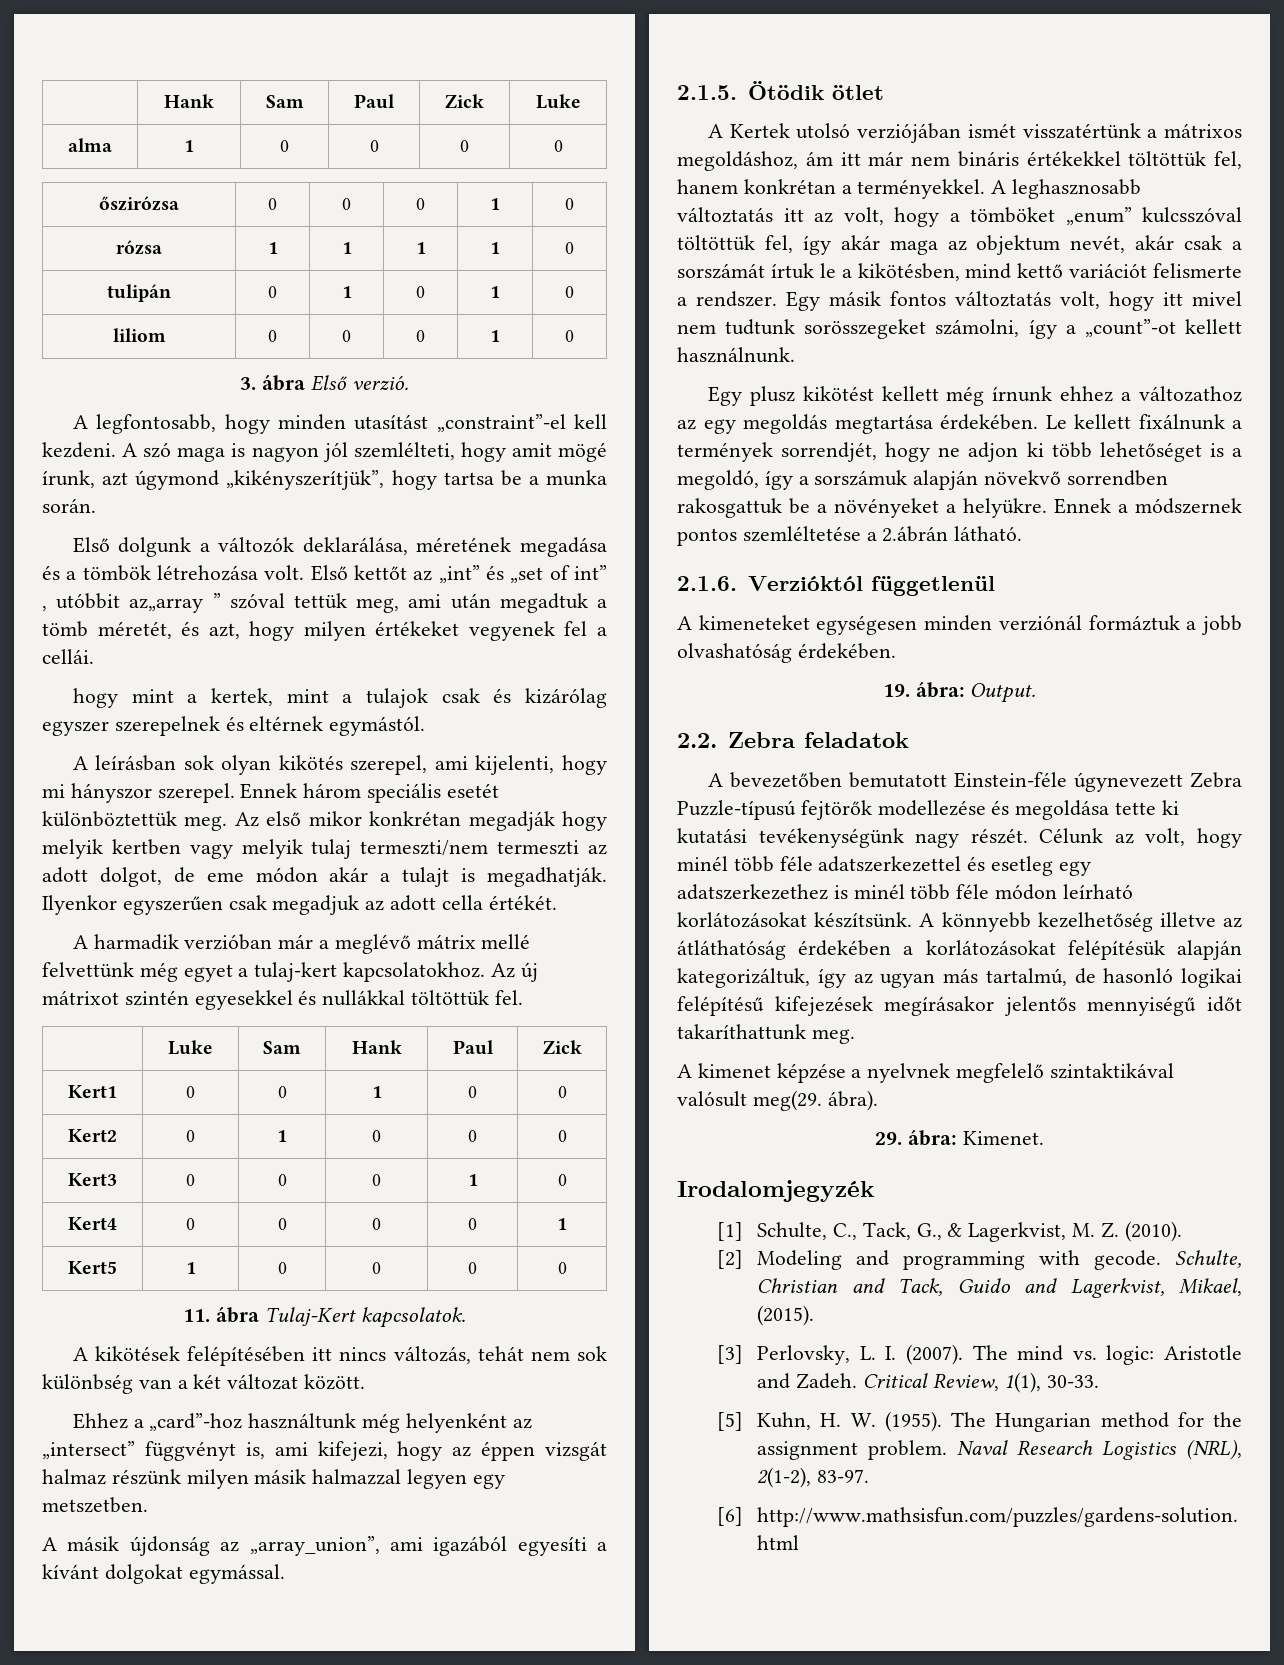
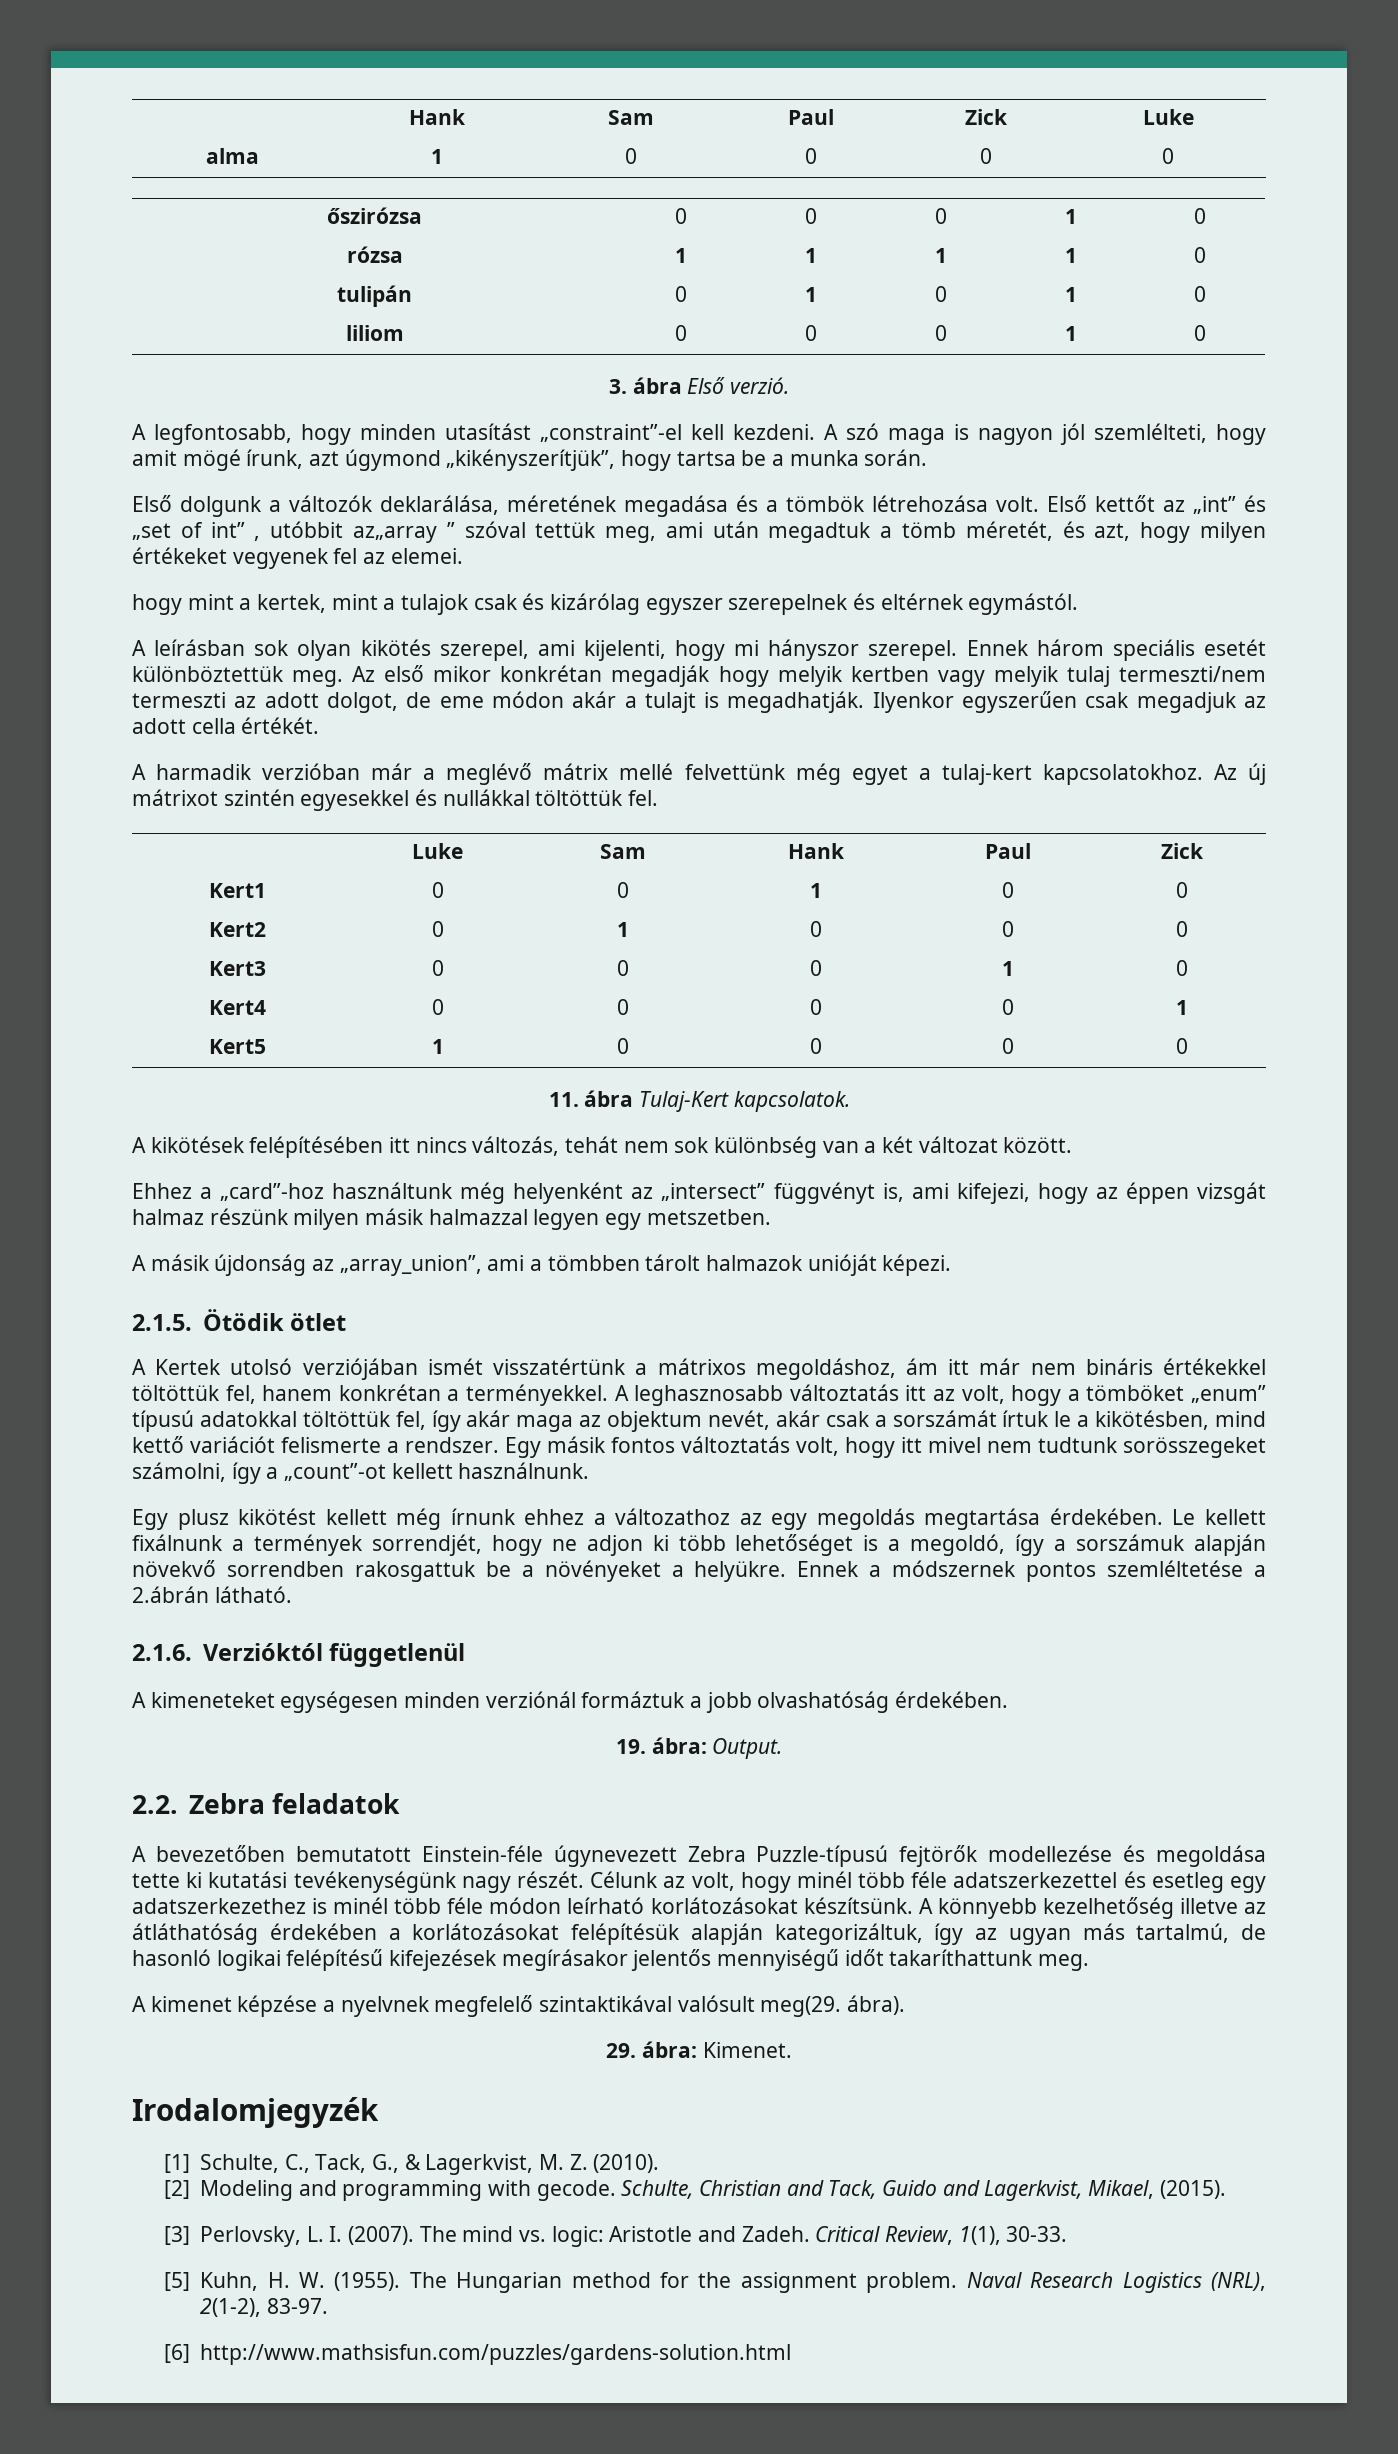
[596,627,607,636] [42,649,94,664] a cellái. -> [363,548,463,564] az elemei.
[433,1536,607,1556] [42,1564,285,1584] igazából egyesíti a kívánt dolgokat egymással. -> [530,1254,952,1276] a tömbben tárolt halmazok unióját képezi.
[1142,207,1242,223] kulcsszóval -> [132,1410,297,1432] típusú adatokkal

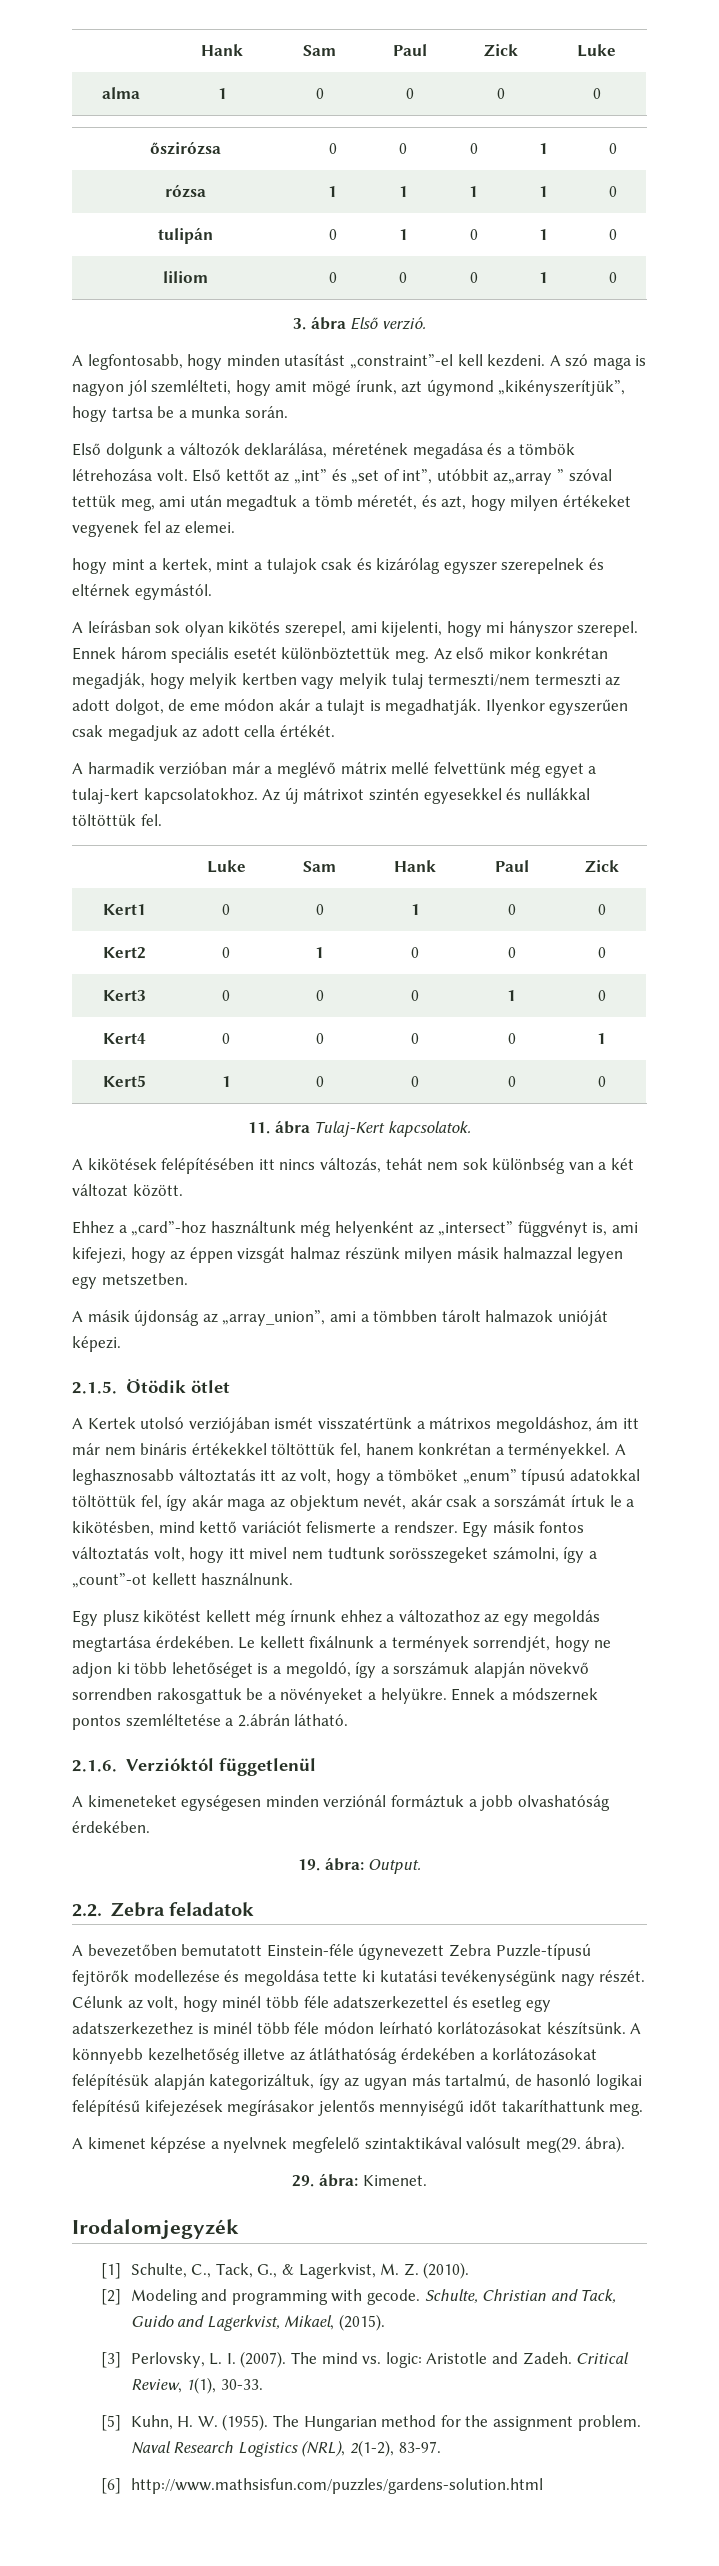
[210,522,261,541] int” , -> [402,469,433,484] int”,
[611,665,711,687] megadják -> [72,673,145,689] megadják,

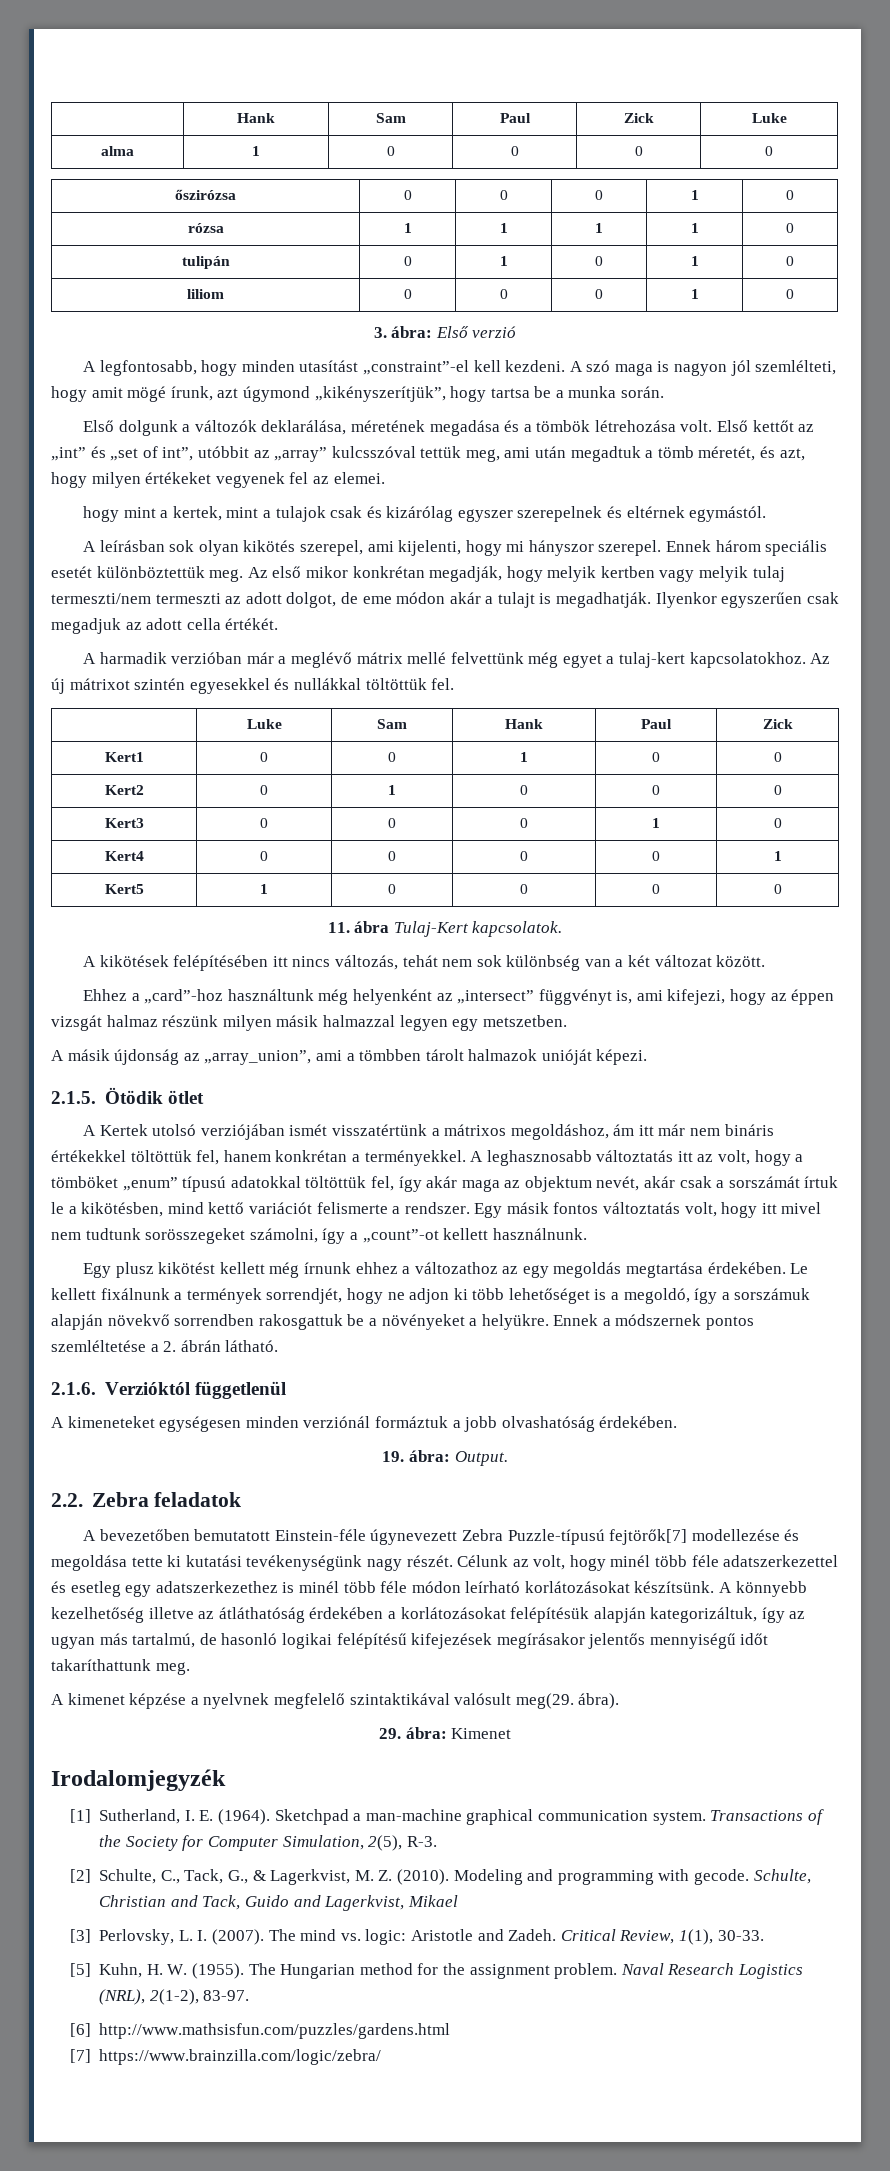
[310,316,426,330] ábra Első verzió. -> [391,326,517,338] ábra: Első verzió
[493,469,612,485] az„array ” szóval -> [253,446,416,462] az „array” kulcsszóval
[237,1714,290,1727] 2.ábrán -> [163,1340,221,1352] 2. ábrán
[72,1970,129,1986] fejtörők -> [609,1529,688,1545] fejtörők[7]
[362,2175,427,2186] Kimenet. -> [451,1728,512,1739] Kimenet
(122, 2271) none -> [99,1809,824,1825] [99,1835,437,1851] [69,1869,91,1883] Sutherland, I. E. (1964). Sketchpad a man-machine graphical communication system. Transactions of the Society for Computer Simulation, 2(5), R-3. // [2]
[101,2289,122,2305] // [2] -> (450, 1877) none
[284,2314,385,2331] Mikael, (2015). -> [407,1895,458,1907] Mikael
[130,2478,543,2494] http://www.mathsisfun.com/puzzles/gardens-solution.html -> [99,2023,451,2039] [69,2049,382,2065] http://www.mathsisfun.com/puzzles/gardens.html // [7] https://www.brainzilla.com/logic/zebra/

